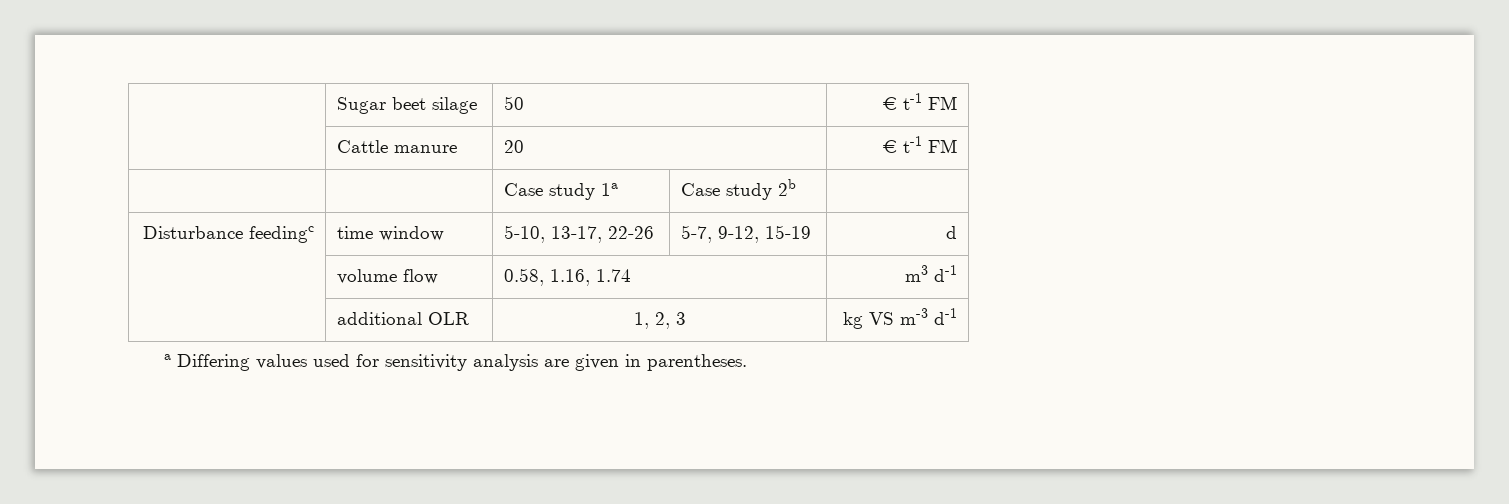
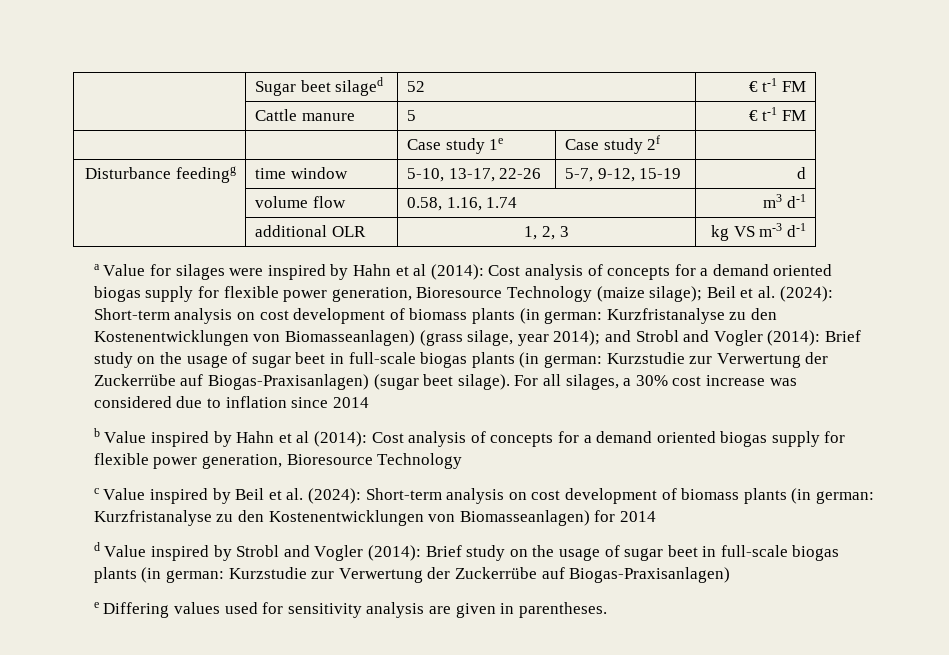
[432,97,478,114] [504,96,525,110] silage | 50 -> [335,77,384,96] [406,81,425,92] silaged | 52
[504,140,525,153] 20 -> [406,110,416,121] 5
[601,183,619,196] [681,179,797,200] 1a | Case study 2b -> [489,138,504,150] [564,135,661,154] 1e | Case study 2f
[248,226,314,243] feedingc -> [176,166,237,183] feedingg
(172, 357) none -> [103,264,833,280] [93,286,833,302] [93,308,777,324] [93,330,861,346] [93,352,829,368] [93,374,797,390] [93,396,369,408] [93,428,846,447] [93,453,463,469] [93,488,874,504] [93,510,656,526] [93,542,840,561] [93,567,731,583] [93,602,99,608] Value for silages were inspired by Hahn et al (2014): Cost analysis of concepts for a demand oriented biogas supply for flexible power generation, Bioresource Technology (maize silage); Beil et al. (2024): Short-term analysis on cost development of biomass plants (in german: Kurzfristanalyse zu den Kostenentwicklungen von Biomasseanlagen) (grass silage, year 2014); and Strobl and Vogler (2014): Brief study on the usage of sugar beet in full-scale biogas plants (in german: Kurzstudie zur Verwertung der Zuckerrübe auf Biogas-Praxisanlagen) (sugar beet silage). For all silages, a 30% cost increase was considered due to inflation since 2014 // b Value inspired by Hahn et al (2014): Cost analysis of concepts for a demand oriented biogas supply for flexible power generation, Bioresource Technology // c Value inspired by Beil et al. (2024): Short-term analysis on cost development of biomass plants (in german: Kurzfristanalyse zu den Kostenentwicklungen von Biomasseanlagen) for 2014 // d Value inspired by Strobl and Vogler (2014): Brief study on the usage of sugar beet in full-scale biogas plants (in german: Kurzstudie zur Verwertung der Zuckerrübe auf Biogas-Praxisanlagen) // e

